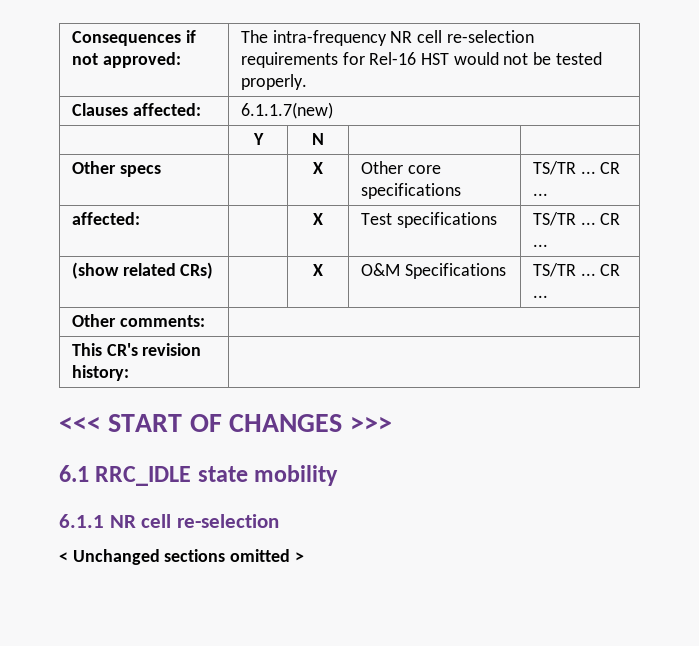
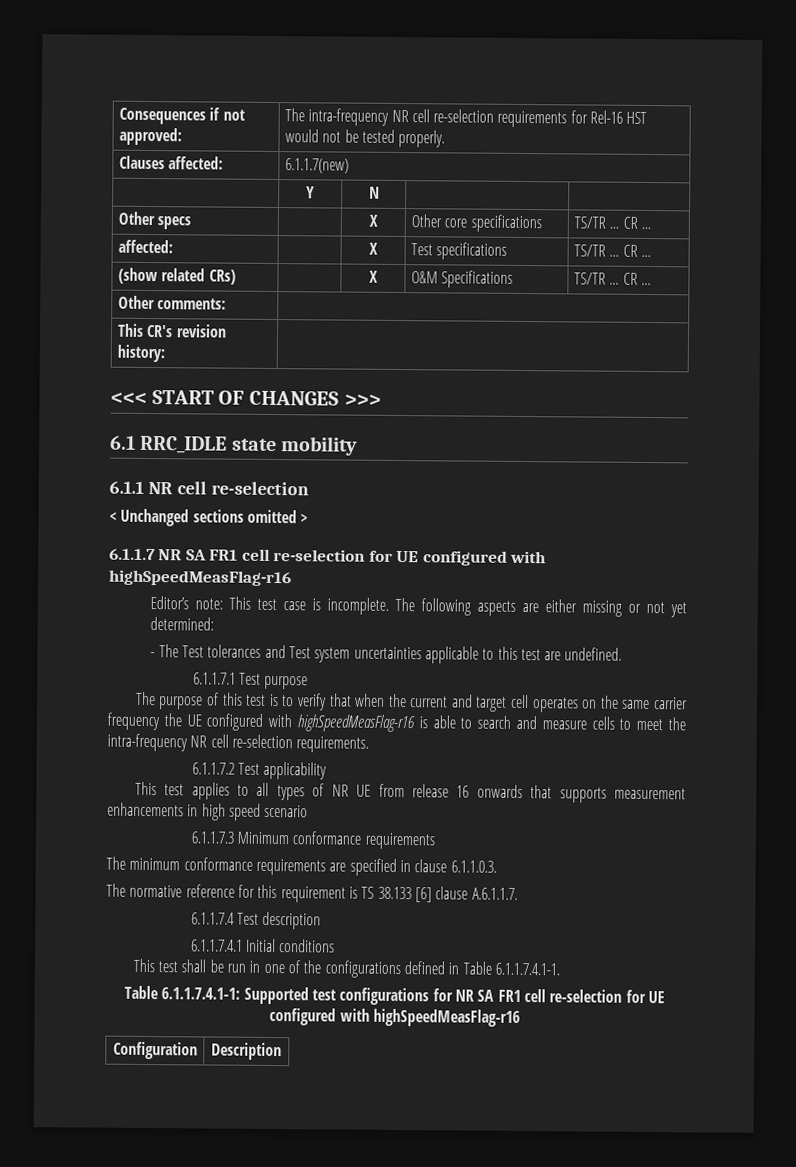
(304, 557) none -> [109,548,547,566] [108,569,292,587] [150,596,687,618] [150,617,215,631] [150,644,623,664] [192,672,309,690] [135,691,689,713] [107,712,686,733] [107,733,370,753] [191,761,328,780] [134,781,686,803] [107,802,309,821] [190,831,435,850] [106,856,497,876] [106,883,518,903] [190,911,322,930] [190,938,336,953] [132,958,560,979] [124,985,665,1006] [269,1007,520,1027] [112,1041,198,1060] [211,1042,282,1061] // 6.1.1.7 NR SA FR1 cell re-selection for UE configured with highSpeedMeasFlag-r16 // Editor’s note: This test case is incomplete. The following aspects are either missing or not yet determined: // - The Test tolerances and Test system uncertainties applicable to this test are undefined. // 6.1.1.7.1 Test purpose // The purpose of this test is to verify that when the current and target cell operates on the same carrier frequency the UE configured with highSpeedMeasFlag-r16 is able to search and measure cells to meet the intra-frequency NR cell re-selection requirements. // 6.1.1.7.2 Test applicability // This test applies to all types of NR UE from release 16 onwards that supports measurement enhancements in high speed scenario // 6.1.1.7.3 Minimum conformance requirements // The minimum conformance requirements are specified in clause 6.1.1.0.3. // The normative reference for this requirement is TS 38.133 [6] clause A.6.1.1.7. // 6.1.1.7.4 Test description // 6.1.1.7.4.1 Initial conditions // This test shall be run in one of the configurations defined in Table 6.1.1.7.4.1-1. // Table 6.1.1.7.4.1-1: Supported test configurations for NR SA FR1 cell re-selection for UE configured with highSpeedMeasFlag-r16 // Configuration | Description

